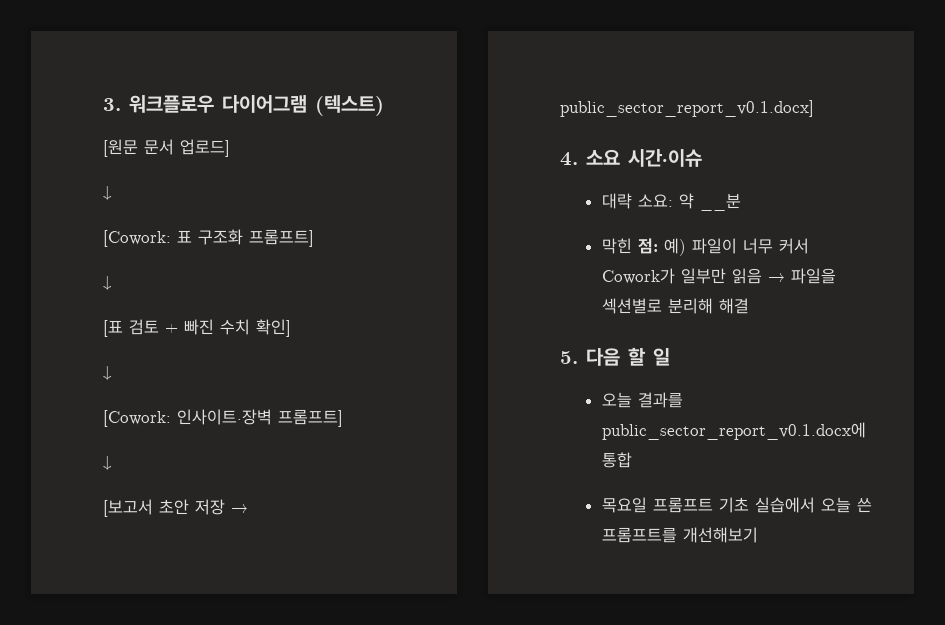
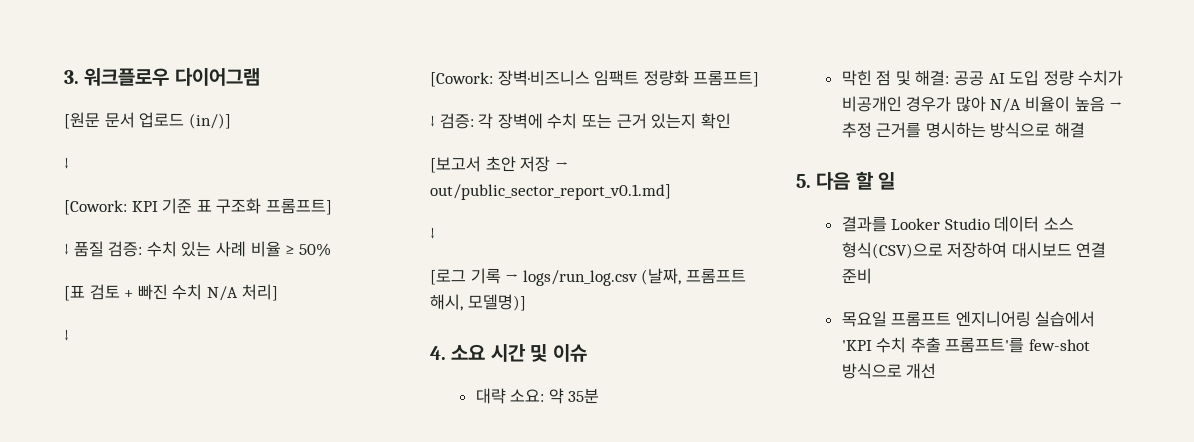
[315,95,384,116] (텍스트) -> (260, 77) none
[180,139,230,157] [103,186,112,200] [103,230,171,247] 업로드] // ↓ // [Cowork: -> [139,112,231,129] [64,157,69,169] [64,198,193,215] 업로드 (in/)] // ↓ // [Cowork: KPI 기준
(112, 283) none -> [73,241,331,257] 품질 검증: 수치 있는 사례 비율 ≥ 50%
[256,319,291,337] [103,366,112,380] [103,409,343,427] [103,456,112,470] [103,499,248,517] [560,100,814,117] 확인] // ↓ // [Cowork: 인사이트·장벽 프롬프트] // ↓ // [보고서 초안 저장 → public_sector_report_v0.1.docx] -> [206,284,278,301] [64,329,69,341] [430,70,760,87] [430,113,731,129] [430,156,568,173] [430,184,671,200] [430,227,435,239] [430,268,746,286] [430,294,526,311] N/A 처리] // ↓ // [Cowork: 장벽·비즈니스 임팩트 정량화 프롬프트] // ↓ 검증: 각 장벽에 수치 또는 근거 있는지 확인 // [보고서 초안 저장 → out/public_sector_report_v0.1.md] // ↓ // [로그 기록 → logs/run_log.csv (날짜, 프롬프트 해시, 모델명)]
[628,149,702,167] 시간·이슈 -> [490,344,587,362] 시간 및 이슈
[699,194,741,211] __분 -> [568,389,600,404] 35분
[637,238,809,256] [601,268,836,284] [601,298,713,314] 점: 예) 파일이 너무 커서 Cowork가 일부만 읽음 → 파일을 섹션별로 분리해 -> [876,70,1124,86] [841,96,1123,113] [841,122,1051,138] 점 및 해결: 공공 AI 도입 정량 수치가 비공개인 경우가 많아 N/A 비율이 높음 → 추정 근거를 명시하는 방식으로
[601,392,683,408] [601,422,866,440] [601,452,632,468] [601,497,872,513] [601,527,758,543] 오늘 결과를 public_sector_report_v0.1.docx에 통합 // 목요일 프롬프트 기초 실습에서 오늘 쓴 프롬프트를 개선해보기 -> [841,216,1075,232] [841,242,1107,259] [841,268,872,284] [841,311,1096,327] [841,337,1091,353] [841,363,937,379] 결과를 Looker Studio 데이터 소스 형식(CSV)으로 저장하여 대시보드 연결 준비 // 목요일 프롬프트 엔지니어링 실습에서 'KPI 수치 추출 프롬프트'를 few-shot 방식으로 개선

